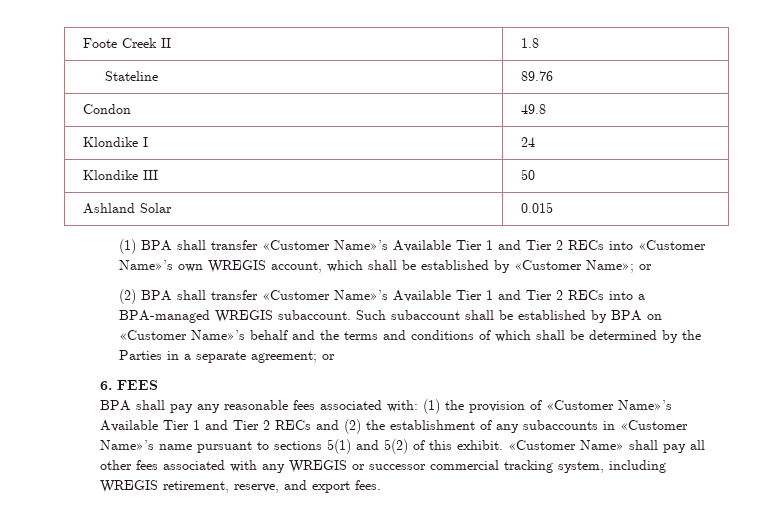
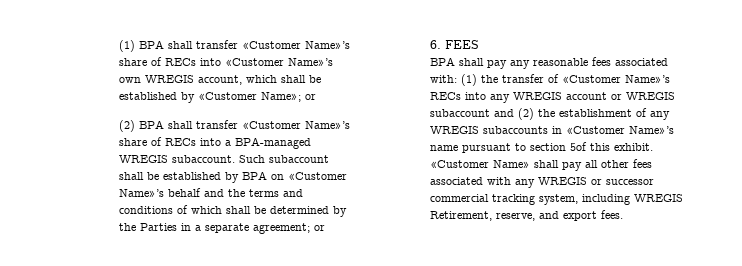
[82,38,171,48] [520,38,539,48] [104,71,158,81] [520,71,553,81] [82,104,131,114] [520,104,546,114] [82,137,148,147] [520,137,535,147] [82,170,158,180] [520,169,535,180] [82,203,172,214] [520,202,553,213] Foote Creek II | 1.8 // Stateline | 89.76 // Condon | 49.8 // Klondike I | 24 // Klondike III | 50 // Ashland Solar | 0.015 // -> (119, 46) none
[392,240,563,252] Available Tier 1 and Tier 2 -> [119,57,163,66] share of
[392,290,563,302] Available Tier 1 and Tier 2 -> [119,137,163,146] share of
[469,401,526,413] provision -> [502,74,545,83] transfer
[100,420,312,432] Available Tier 1 and Tier 2 RECs -> [430,92,676,103] [430,109,491,117] RECs into any WREGIS account or WREGIS subaccount
(520, 428) none -> [430,126,480,134] WREGIS
[274,439,426,454] sections 5(1) and 5(2) of -> [530,142,588,151] section 5of
[163,481,230,493] retirement, -> [430,211,493,221] Retirement,

